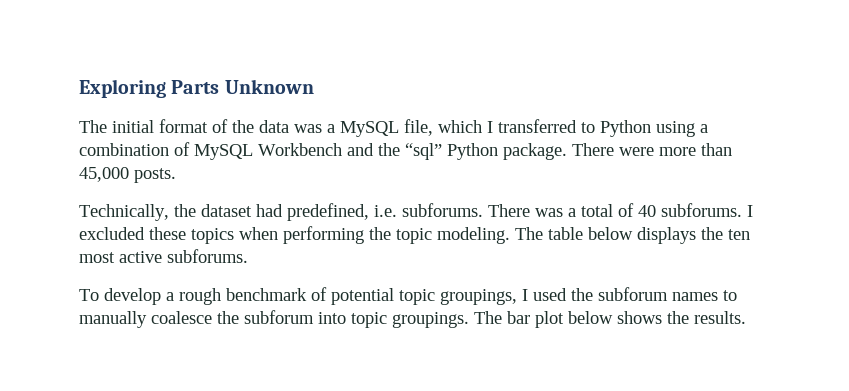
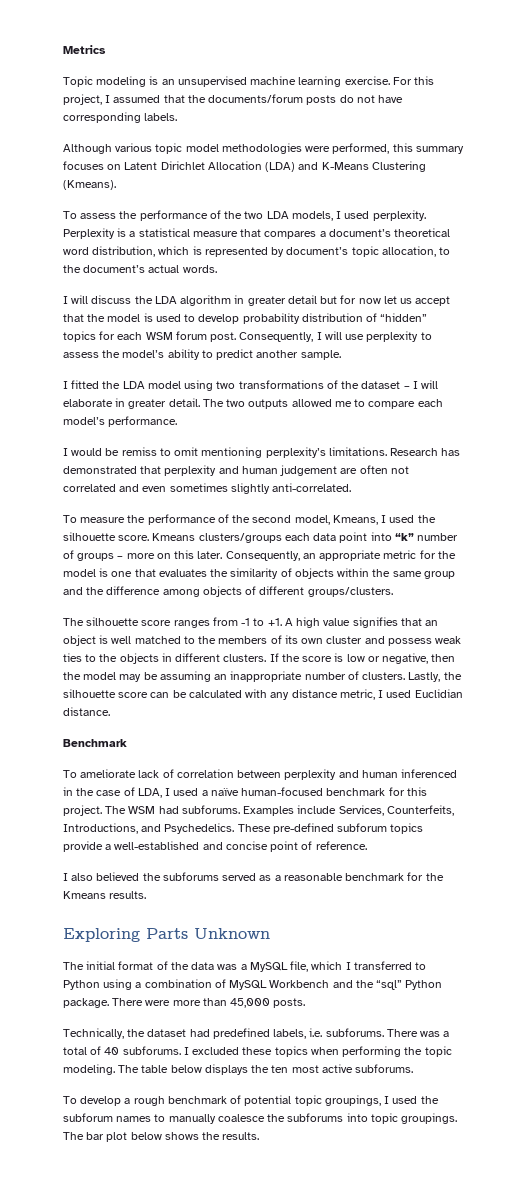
(79, 88) none -> [63,45,106,54] [63,76,435,87] [63,94,404,105] [63,112,178,123] [63,143,464,154] [63,161,426,172] [63,180,116,190] [63,210,426,221] [63,228,451,239] [63,246,451,257] [63,265,217,273] [63,295,451,306] [63,313,428,324] [63,331,432,342] [63,349,341,360] [63,380,439,391] [63,398,443,409] [63,416,178,427] [63,447,461,458] [63,465,409,476] [63,483,352,494] [63,514,436,525] [63,532,459,543] [63,550,456,561] [63,568,455,579] [63,586,393,597] [63,617,439,628] [63,635,462,646] [63,653,456,664] [63,671,462,682] [63,689,463,700] [63,707,110,716] [63,739,127,747] [63,769,458,780] [63,787,427,798] [63,805,454,816] [63,823,424,834] [63,841,367,852] [63,872,444,881] [63,891,147,899] Metrics // Topic modeling is an unsupervised machine learning exercise. For this project, I assumed that the documents/forum posts do not have corresponding labels. // Although various topic model methodologies were performed, this summary focuses on Latent Dirichlet Allocation (LDA) and K-Means Clustering (Kmeans). // To assess the performance of the two LDA models, I used perplexity. Perplexity is a statistical measure that compares a document’s theoretical word distribution, which is represented by document’s topic allocation, to the document’s actual words. // I will discuss the LDA algorithm in greater detail but for now let us accept that the model is used to develop probability distribution of “hidden” topics for each WSM forum post. Consequently, I will use perplexity to assess the model’s ability to predict another sample. // I fitted the LDA model using two transformations of the dataset – I will elaborate in greater detail. The two outputs allowed me to compare each model’s performance. // I would be remiss to omit mentioning perplexity’s limitations. Research has demonstrated that perplexity and human judgement are often not correlated and even sometimes slightly anti-correlated. // To measure the performance of the second model, Kmeans, I used the silhouette score. Kmeans clusters/groups each data point into “k” number of groups – more on this later. Consequently, an appropriate metric for the model is one that evaluates the similarity of objects within the same group and the difference among objects of different groups/clusters. // The silhouette score ranges from -1 to +1. A high value signifies that an object is well matched to the members of its own cluster and possess weak ties to the objects in different clusters. If the score is low or negative, then the model may be assuming an inappropriate number of clusters. Lastly, the silhouette score can be calculated with any distance metric, I used Euclidian distance. // Benchmark // To ameliorate lack of correlation between perplexity and human inferenced in the case of LDA, I used a naïve human-focused benchmark for this project. The WSM had subforums. Examples include Services, Counterfeits, Introductions, and Psychedelics. These pre-defined subforum topics provide a well-established and concise point of reference. // I also believed the subforums served as a reasonable benchmark for the Kmeans results. //
[287,203,369,221] predefined, -> [212,1028,307,1039] predefined labels,
[244,310,314,324] subforum -> [287,1113,344,1122] subforums

